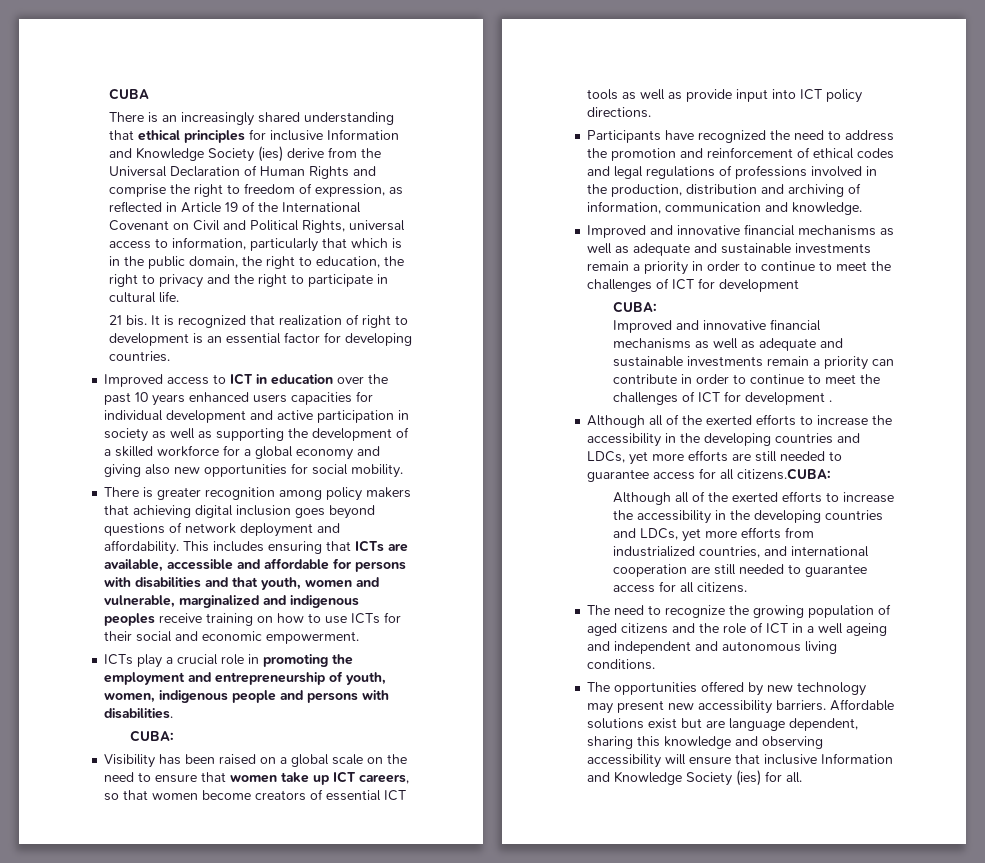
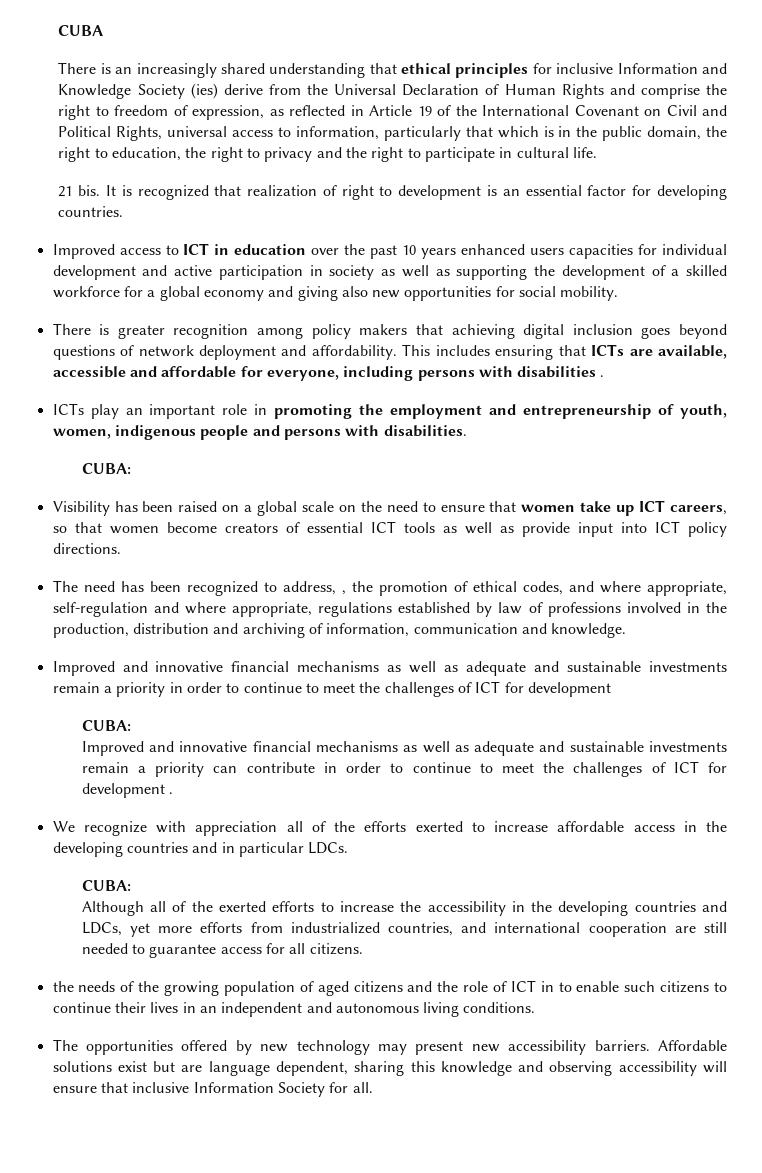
(353, 563) none -> [266,366,414,381] everyone, including
[205,577,380,590] [104,595,360,608] [104,612,402,626] [104,631,360,644] and that youth, women and vulnerable, marginalized and indigenous peoples receive training on how to use ICTs for their social and economic empowerment. -> [600,375,605,377] .
[166,654,219,665] a crucial -> [125,404,216,419] an important
[587,130,895,143] [587,147,895,161] [587,166,716,179] Participants have recognized the need to address the promotion and reinforcement of ethical codes and legal regulations -> [52,580,727,596] [52,602,523,617] The need has been recognized to address, , the promotion of ethical codes, and where appropriate, self-regulation and where appropriate, regulations established by law
[587,414,893,428] [587,433,861,447] [587,450,843,465] [587,468,832,482] Although all of the exerted efforts to increase the accessibility in the developing countries and LDCs, yet more efforts are still needed to guarantee access for all citizens.CUBA: -> [52,821,727,836] [52,842,349,857] [81,880,131,891] We recognize with appreciation all of the efforts exerted to increase affordable access in the developing countries and in particular LDCs. // CUBA:
[587,605,726,618] The need to recognize -> [52,981,135,992] the needs of
[807,623,888,636] [587,641,611,651] a well ageing and -> [558,981,727,993] [52,1002,217,1013] to enable such citizens to continue their lives in an
[587,770,762,786] and Knowledge Society (ies) -> [277,1082,325,1097] Society

